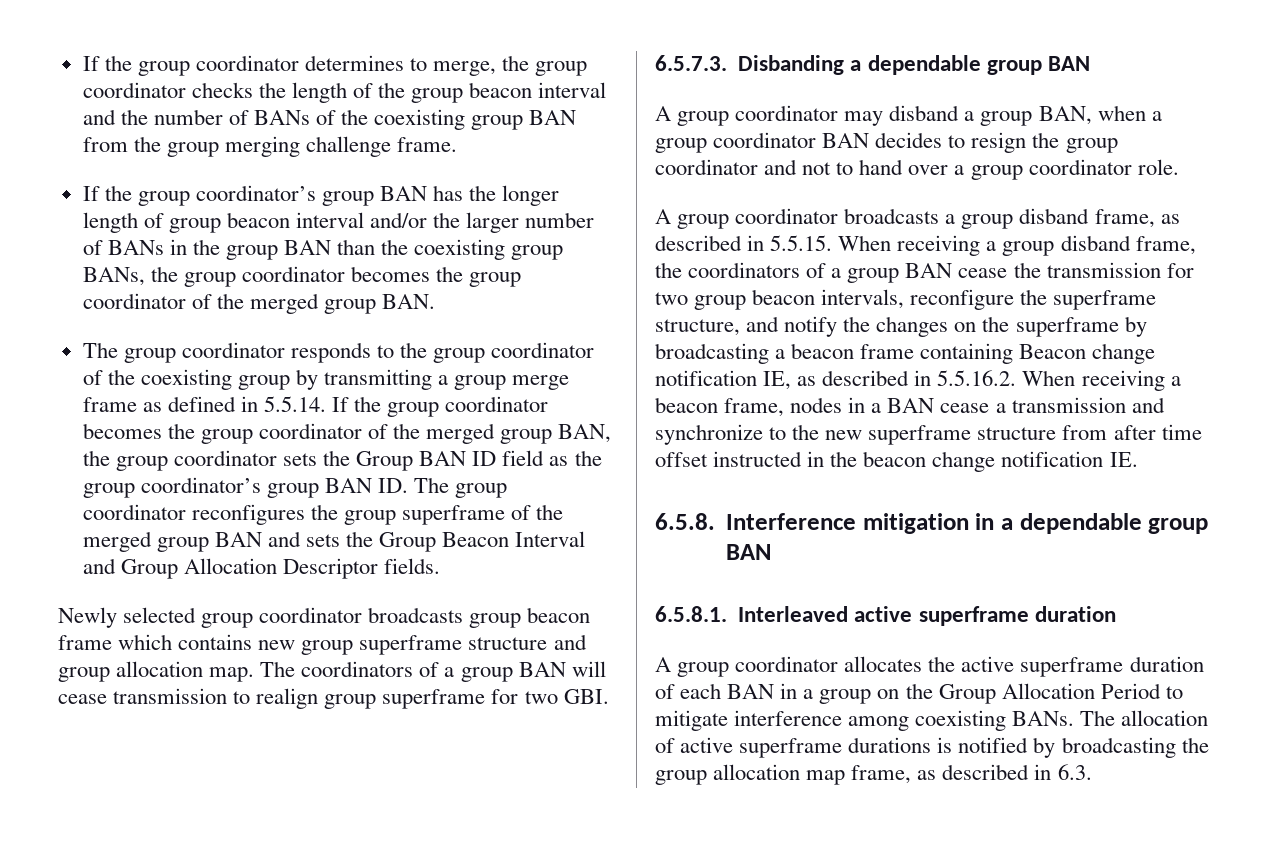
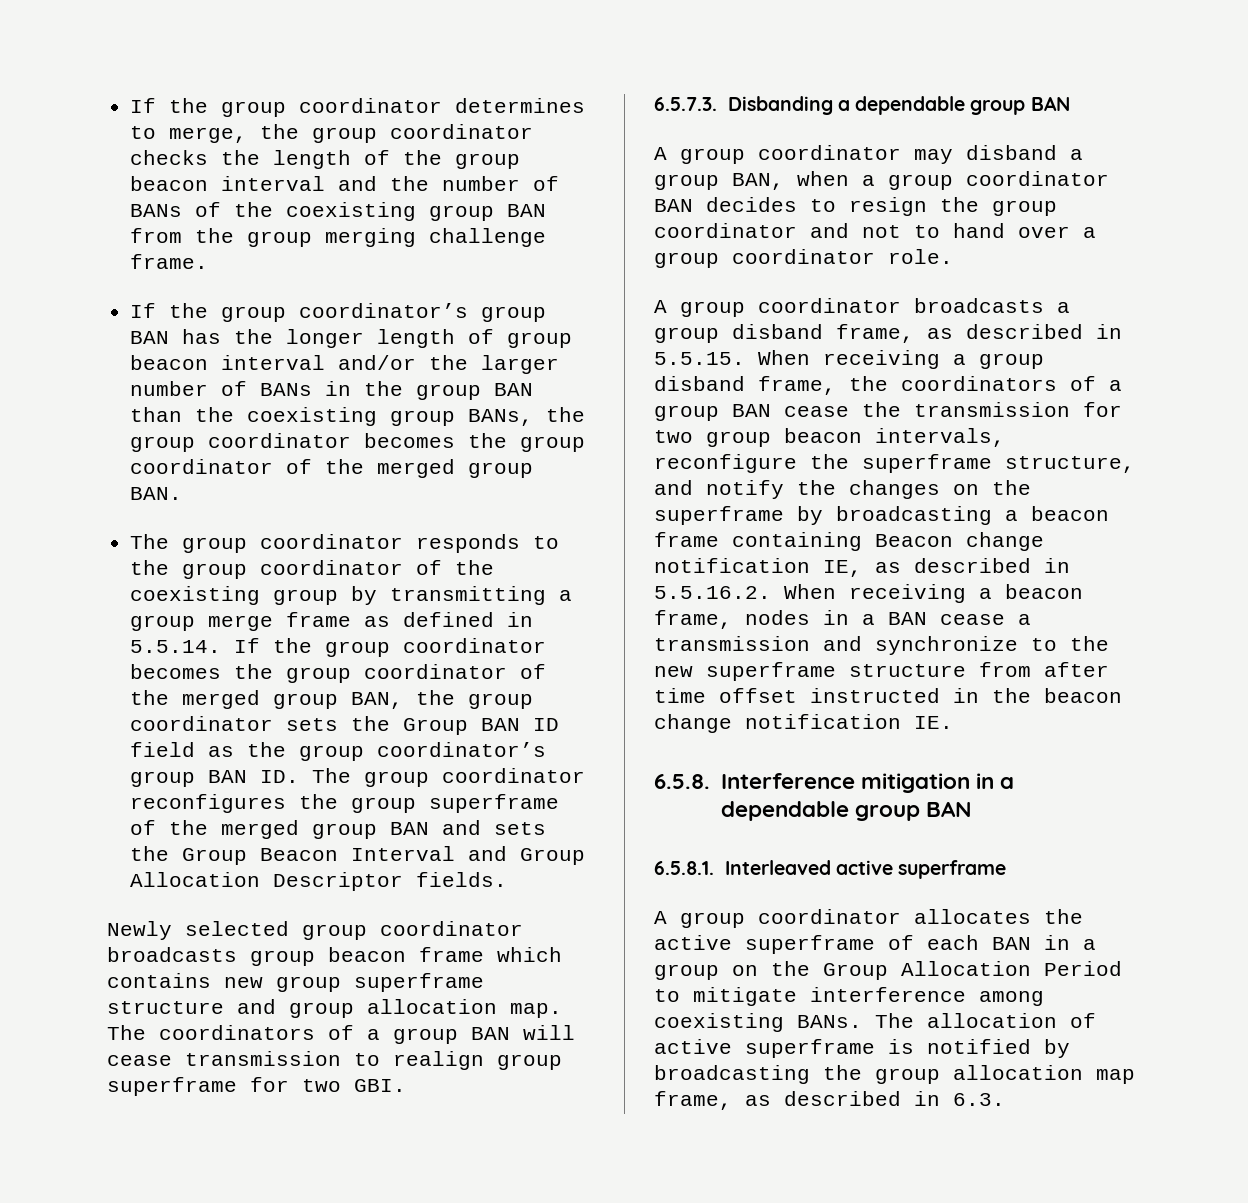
[1034,606,1116,622] duration -> (1007, 869) none
[1129,656,1204,672] duration -> (875, 944) none
[848,737,932,753] durations -> (875, 1048) none

